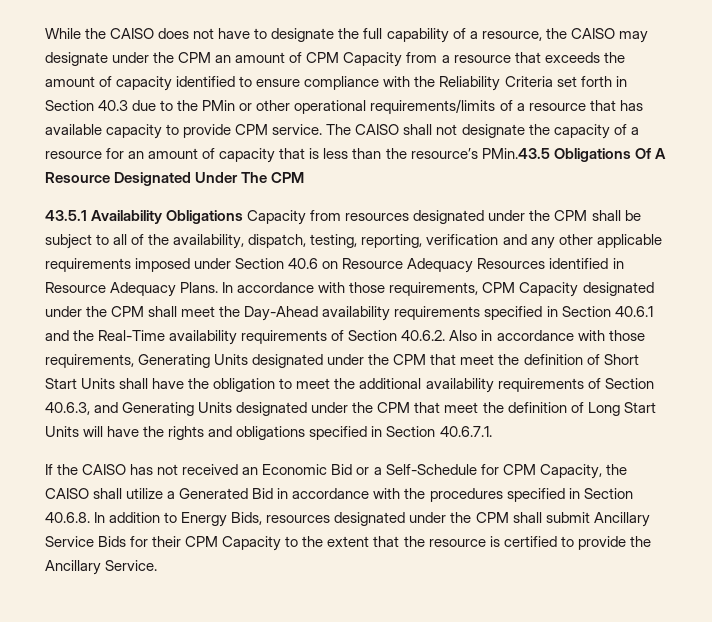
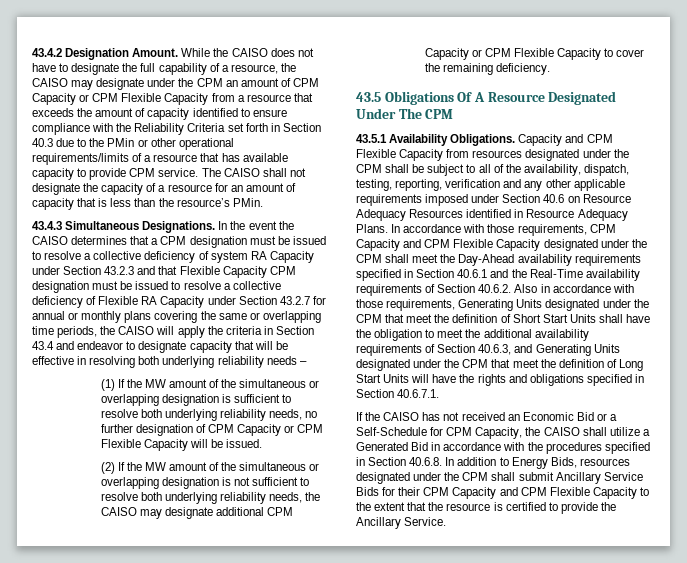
(45, 33) none -> [32,48,179,60] 43.4.2 Designation Amount.
(403, 59) none -> [79,93,209,105] or CPM Flexible Capacity
[481,148,550,159] PMin.43.5 -> [232,198,263,207] [32,221,294,233] [32,236,326,248] [32,251,314,263] [32,266,296,278] [32,281,281,293] [32,296,326,308] [32,311,321,323] [32,326,314,338] [32,341,288,353] [32,356,307,368] [100,379,320,391] [100,394,291,406] [100,409,318,421] [100,424,324,436] [100,439,262,451] [100,462,320,474] [100,477,310,489] [100,492,321,504] [100,507,293,519] [424,48,645,60] [424,63,550,75] [356,92,381,102] PMin. // 43.4.3 Simultaneous Designations. In the event the CAISO determines that a CPM designation must be issued to resolve a collective deficiency of system RA Capacity under Section 43.2.3 and that Flexible Capacity CPM designation must be issued to resolve a collective deficiency of Flexible RA Capacity under Section 43.2.7 for annual or monthly plans covering the same or overlapping time periods, the CAISO will apply the criteria in Section 43.4 and endeavor to designate capacity that will be effective in resolving both underlying reliability needs – // (1) If the MW amount of the simultaneous or overlapping designation is sufficient to resolve both underlying reliability needs, no further designation of CPM Capacity or CPM Flexible Capacity will be issued. // (2) If the MW amount of the simultaneous or overlapping designation is not sufficient to resolve both underlying reliability needs, the CAISO may designate additional CPM Capacity or CPM Flexible Capacity to cover the remaining deficiency. // 43.5
[166,210,244,224] Obligations -> [450,134,613,146] [356,149,396,158] Obligations. Capacity and CPM Flexible
(579, 289) none -> [403,239,541,251] and CPM Flexible Capacity
(282, 543) none -> [499,487,637,499] and CPM Flexible Capacity

